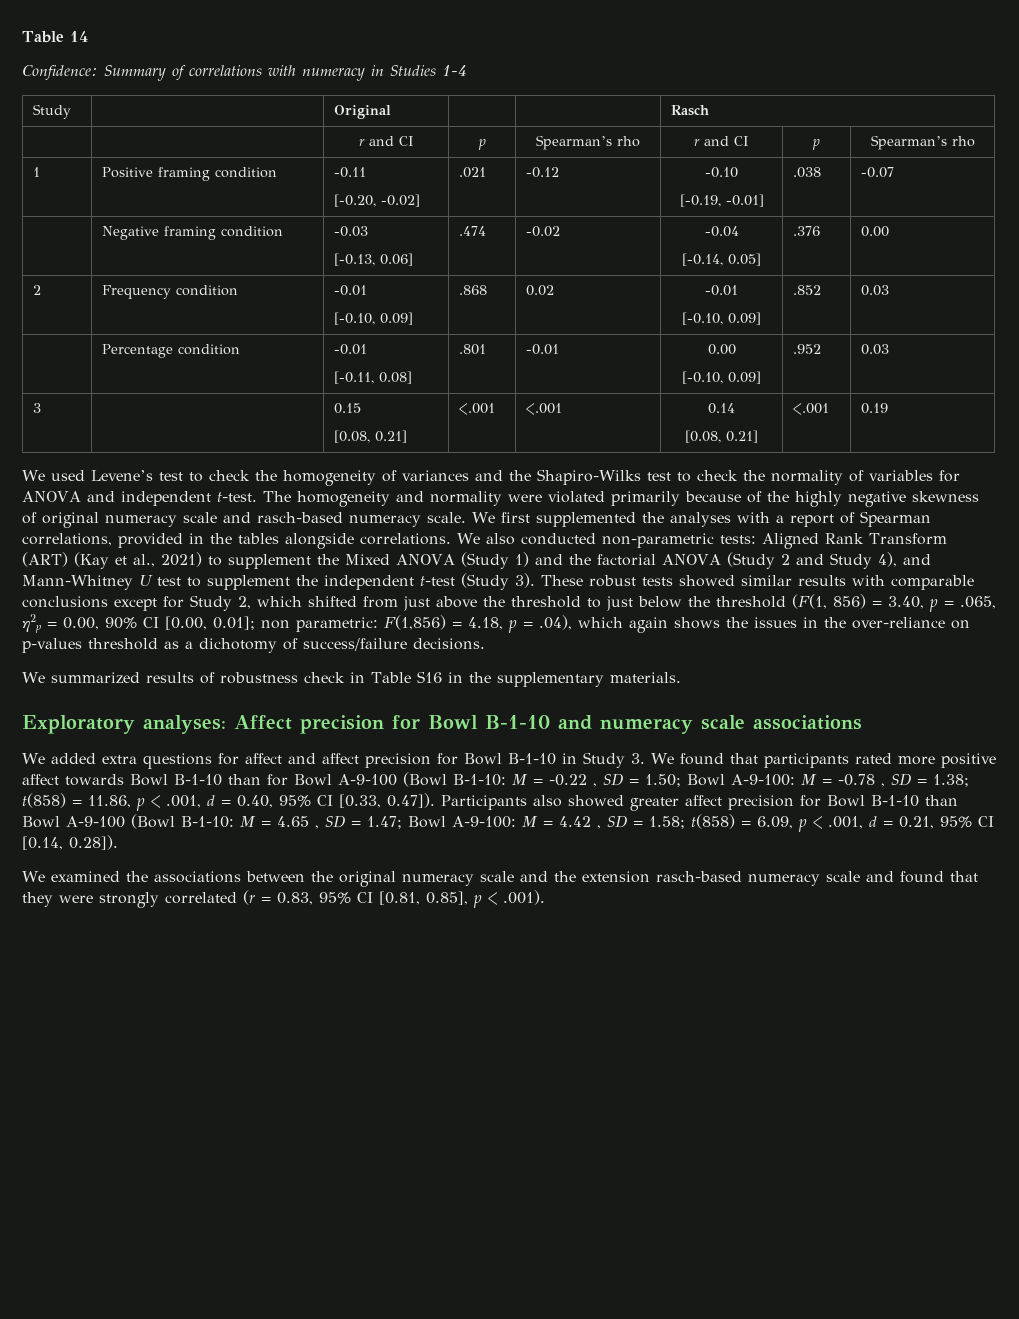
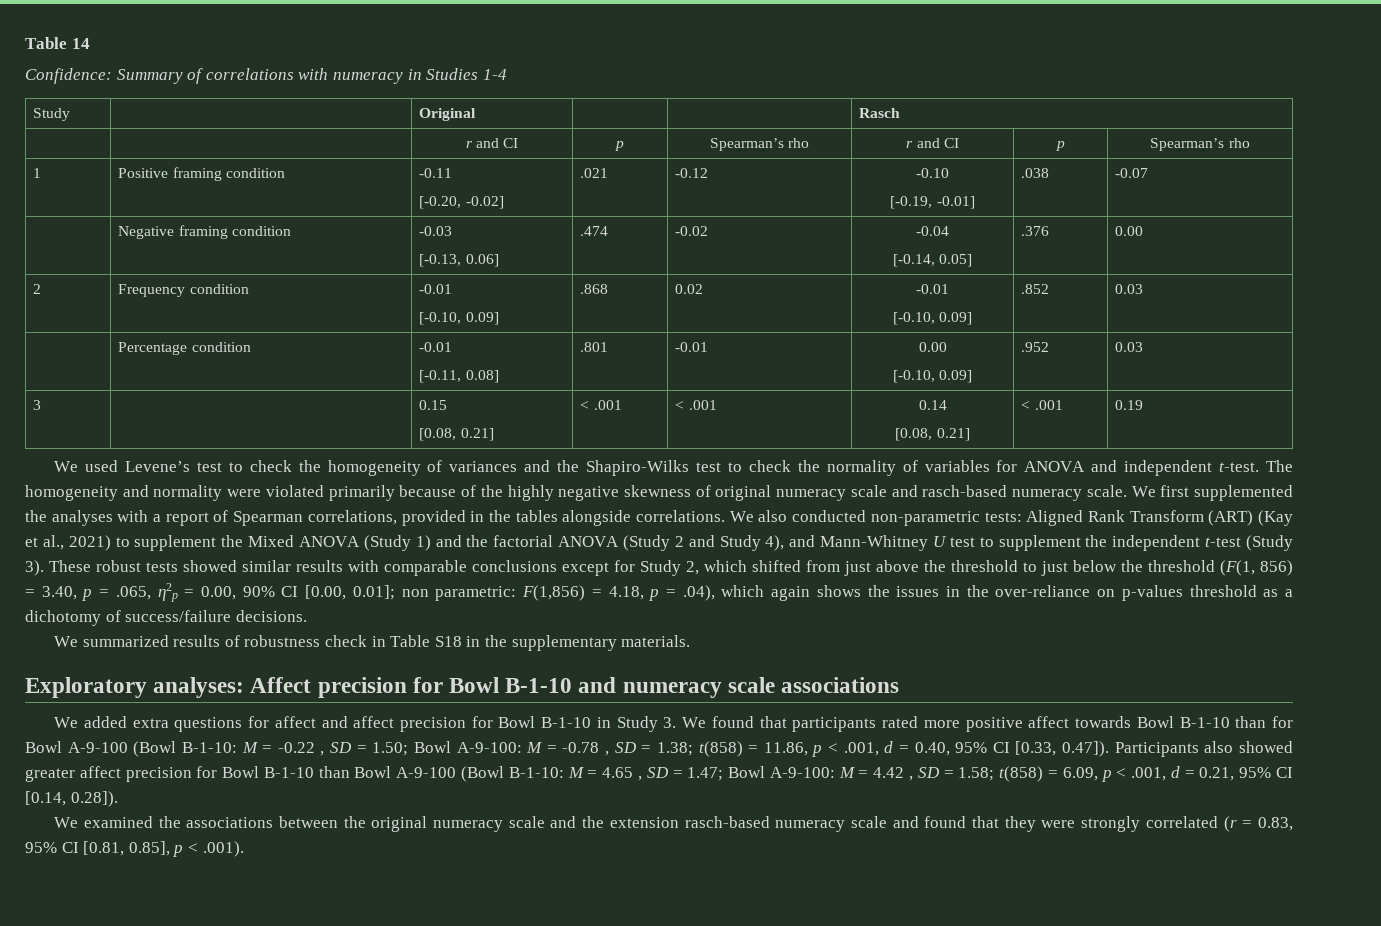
[459,403,496,415] [526,403,563,415] <.001 | <.001 -> [580,400,622,410] [675,400,717,410] < .001 | < .001
[793,403,830,415] <.001 -> [1021,400,1063,410] < .001
[416,671,442,683] S16 -> [434,636,462,647] S18

